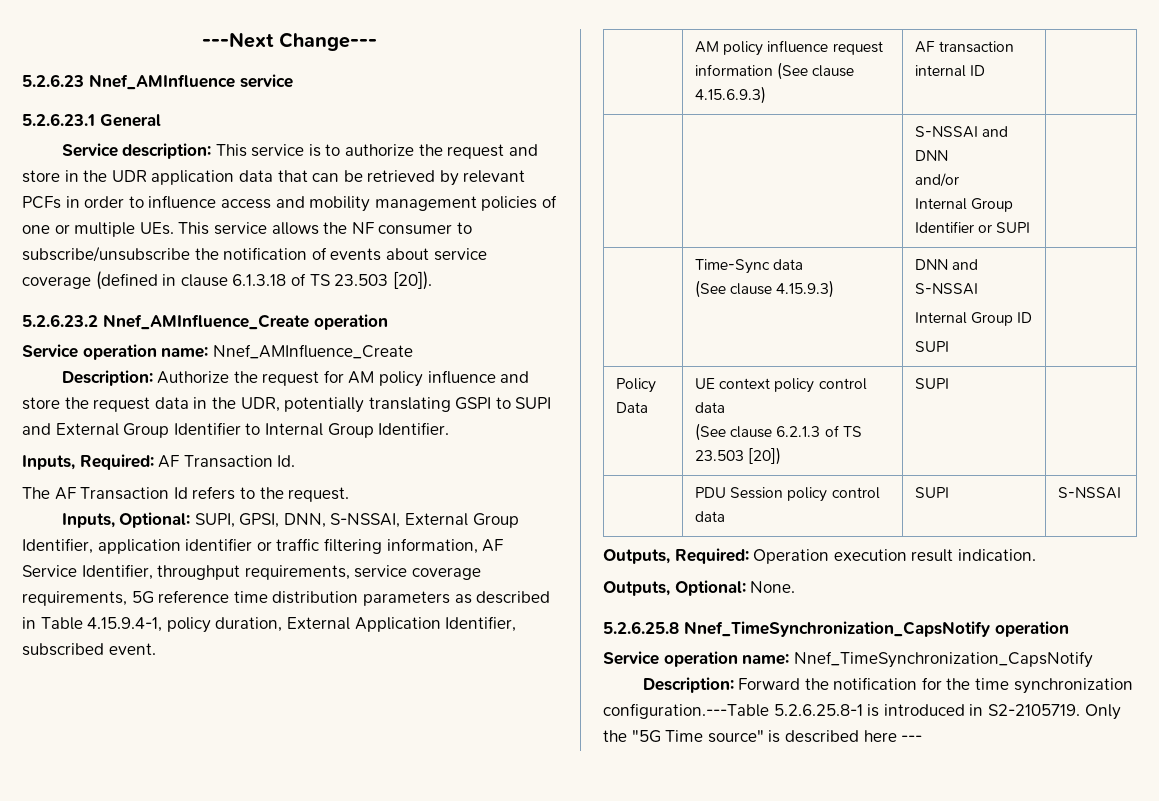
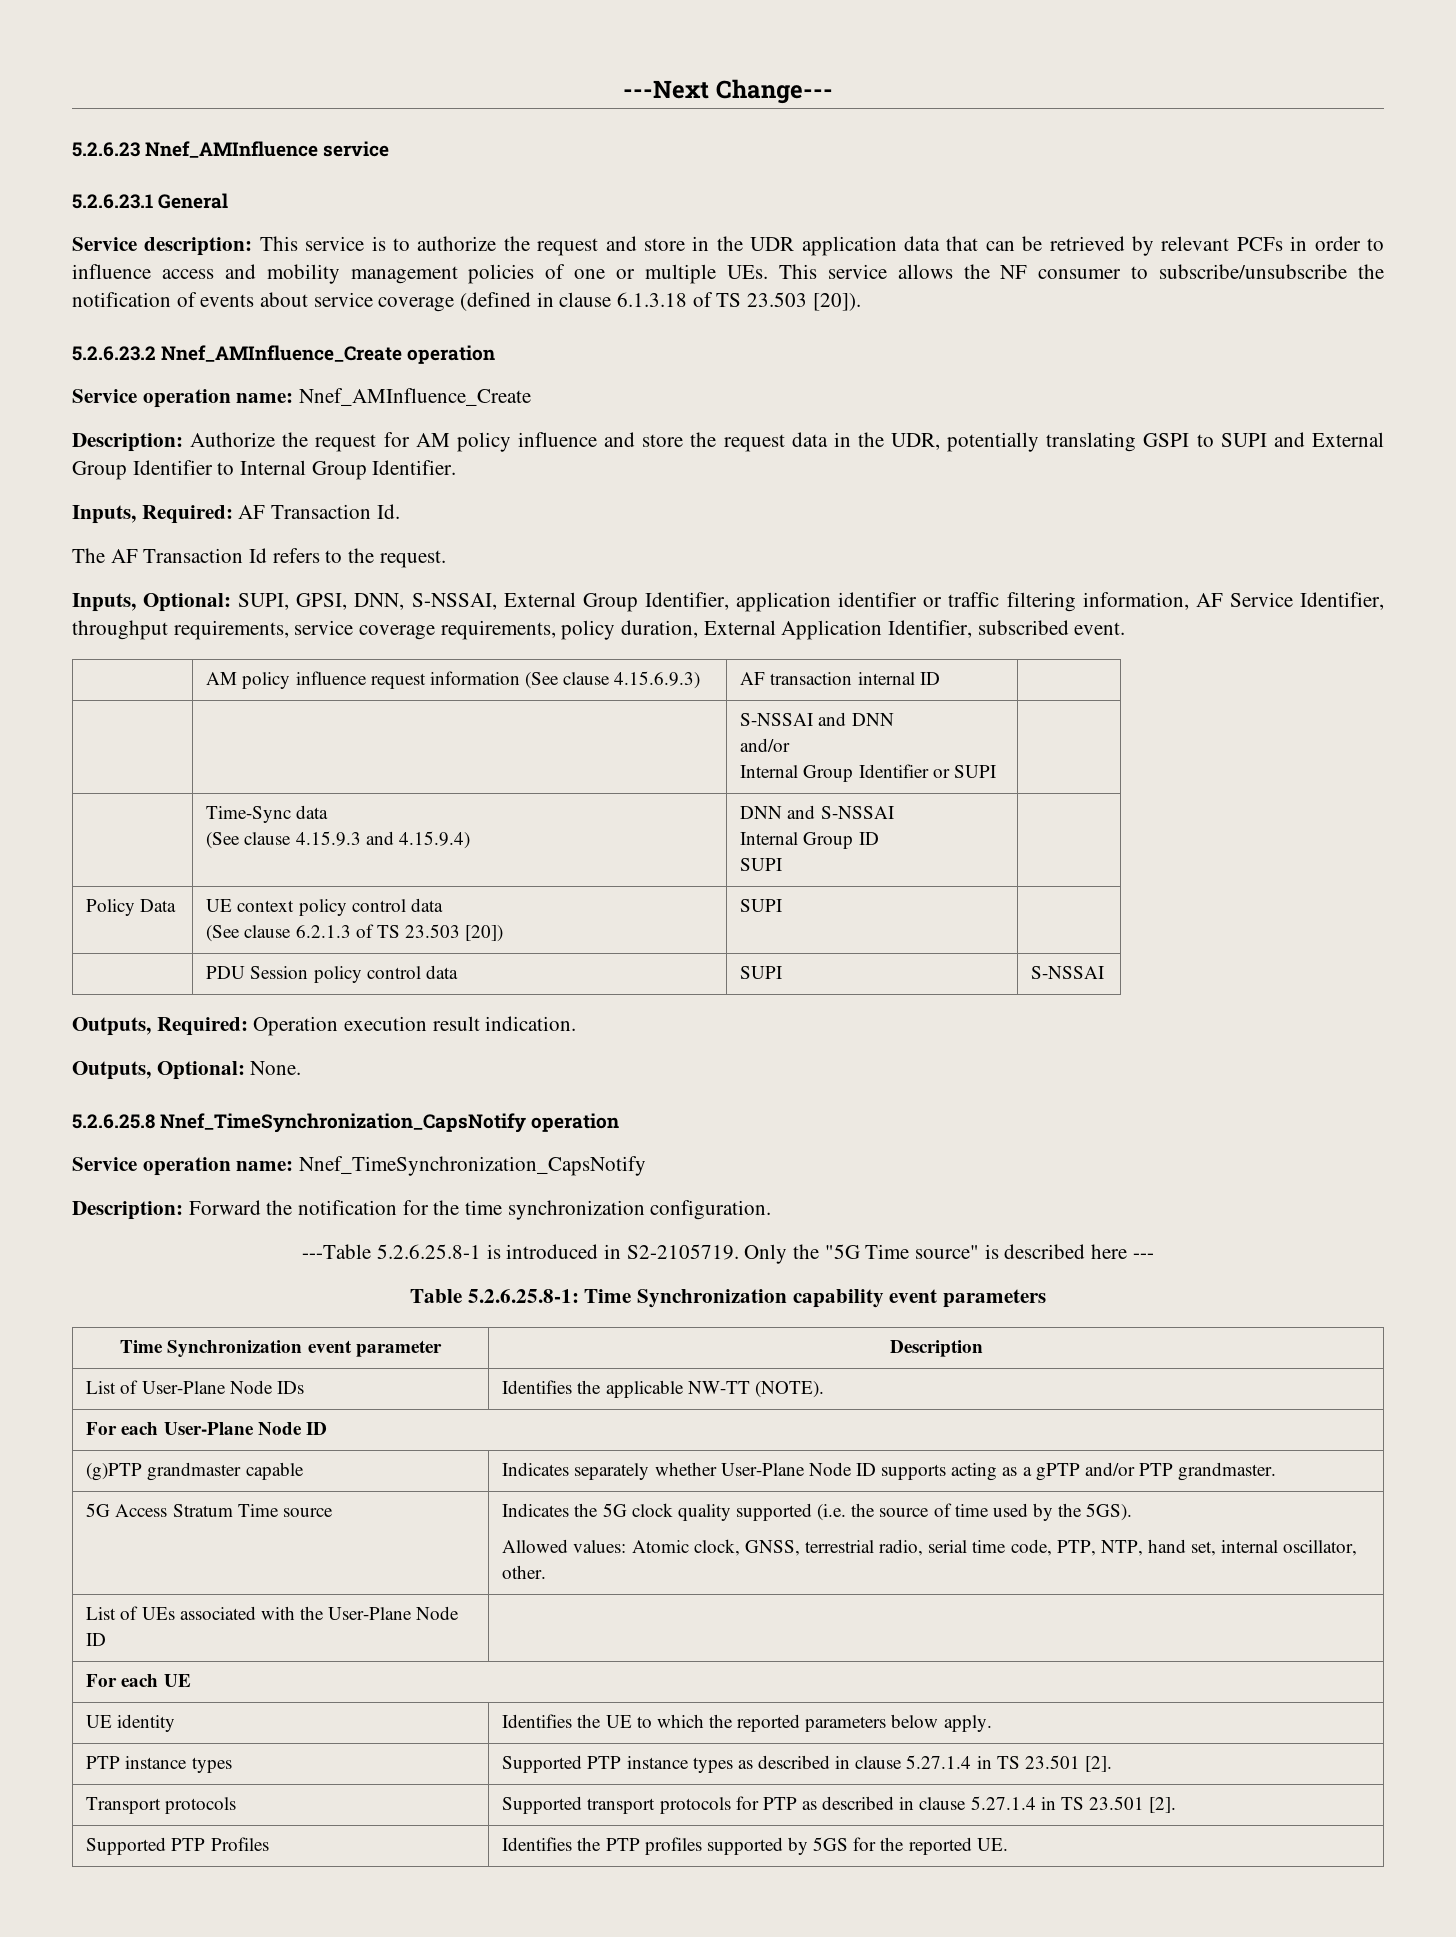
[131,590,551,606] [22,617,163,632] 5G reference time distribution parameters as described in Table 4.15.9.4-1, -> (556, 630) none
[776,280,835,298] 4.15.9.3) -> [295,831,470,849] 4.15.9.3 and 4.15.9.4)
[603,703,769,719] configuration.---Table -> [650,1200,772,1220] [302,1244,372,1259] configuration. // ---Table
(923, 738) none -> [409,1289,1047,1308] [120,1340,442,1357] [889,1340,983,1357] [86,1380,304,1394] [502,1380,824,1398] [86,1422,327,1435] [86,1462,304,1481] [502,1462,1277,1481] [86,1503,333,1517] [502,1503,1133,1521] [502,1539,1358,1556] [502,1565,547,1579] [86,1606,460,1620] [86,1633,107,1646] [86,1674,191,1687] [86,1714,176,1732] [502,1714,992,1732] [86,1756,232,1773] [502,1755,1112,1773] [86,1797,237,1814] [502,1796,1177,1814] [86,1837,269,1855] [502,1837,1008,1855] // Table 5.2.6.25.8-1: Time Synchronization capability event parameters // Time Synchronization event parameter | Description // List of User-Plane Node IDs | Identifies the applicable NW-TT (NOTE). // For each User-Plane Node ID // (g)PTP grandmaster capable | Indicates separately whether User-Plane Node ID supports acting as a gPTP and/or PTP grandmaster. // 5G Access Stratum Time source | Indicates the 5G clock quality supported (i.e. the source of time used by the 5GS). // Allowed values: Atomic clock, GNSS, terrestrial radio, serial time code, PTP, NTP, hand set, internal oscillator, other. // List of UEs associated with the User-Plane Node ID | // For each UE // UE identity | Identifies the UE to which the reported parameters below apply. // PTP instance types | Supported PTP instance types as described in clause 5.27.1.4 in TS 23.501 [2]. // Transport protocols | Supported transport protocols for PTP as described in clause 5.27.1.4 in TS 23.501 [2]. // Supported PTP Profiles | Identifies the PTP profiles supported by 5GS for the reported UE.

